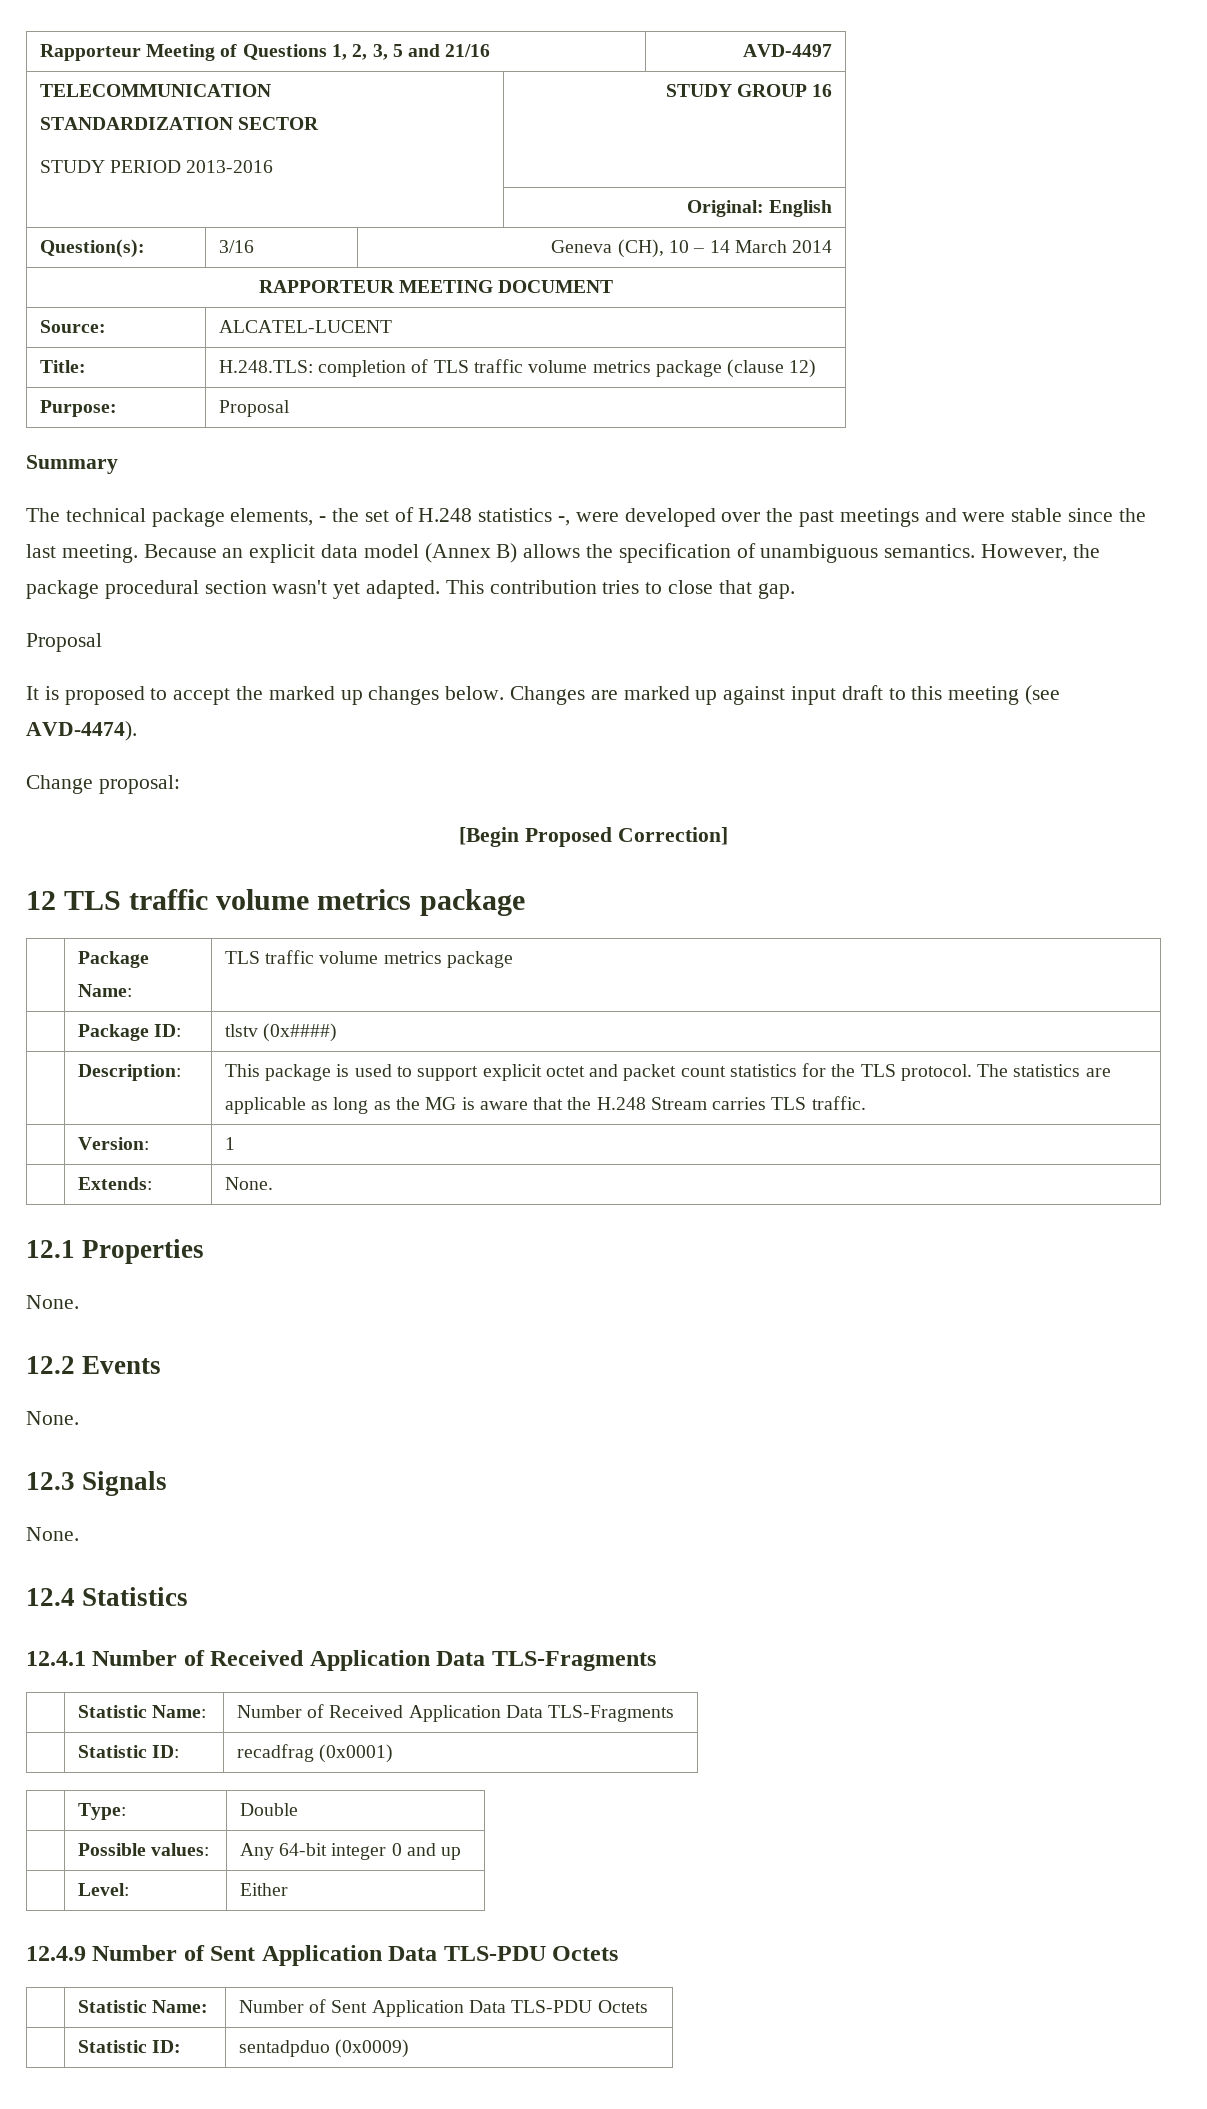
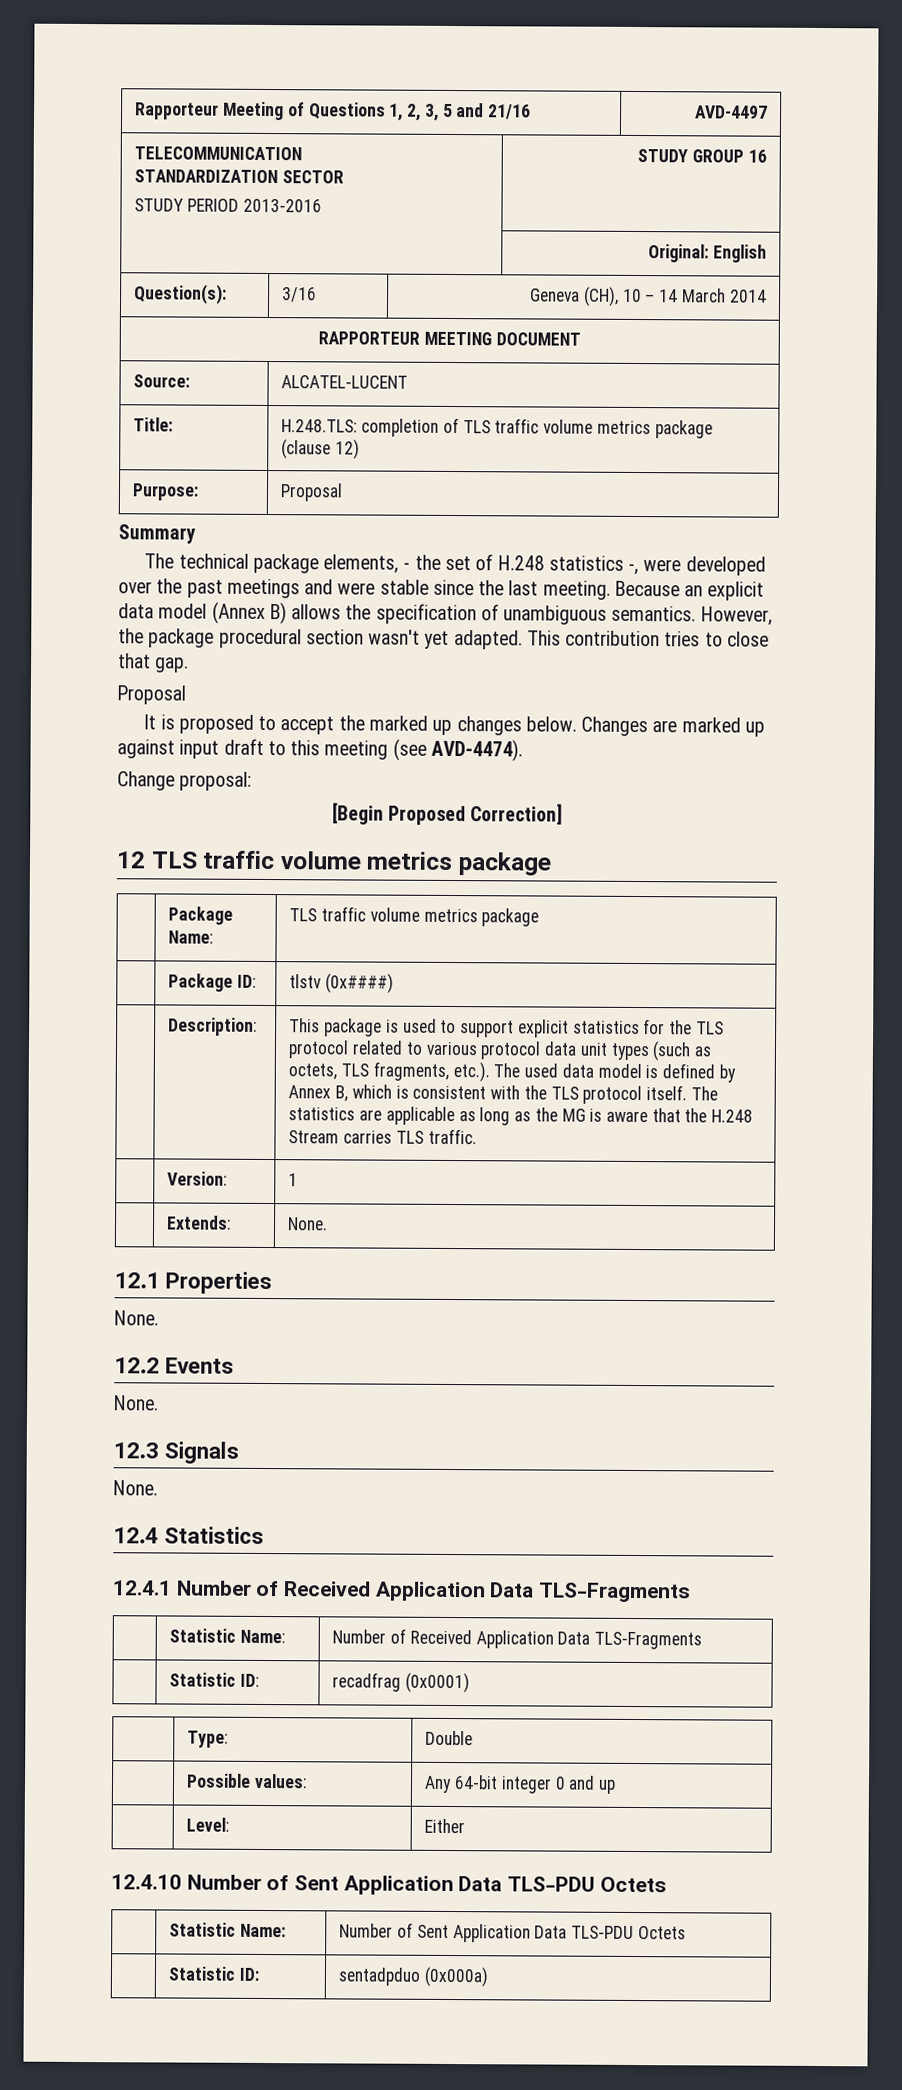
[545,1063,972,1081] octet and packet count statistics for the TLS protocol. -> [572,1019,724,1035] [288,1040,711,1062] [288,1061,736,1083] [288,1084,687,1105] statistics for the TLS protocol related to various protocol data unit types (such as octets, TLS fragments, etc.). The used data model is defined by Annex B, which is consistent with the TLS protocol itself.
[26,1946,86,1961] 12.4.9 -> [111,1874,182,1890] 12.4.10
[335,2039,410,2058] (0x0009) -> [424,1966,490,1988] (0x000a)

